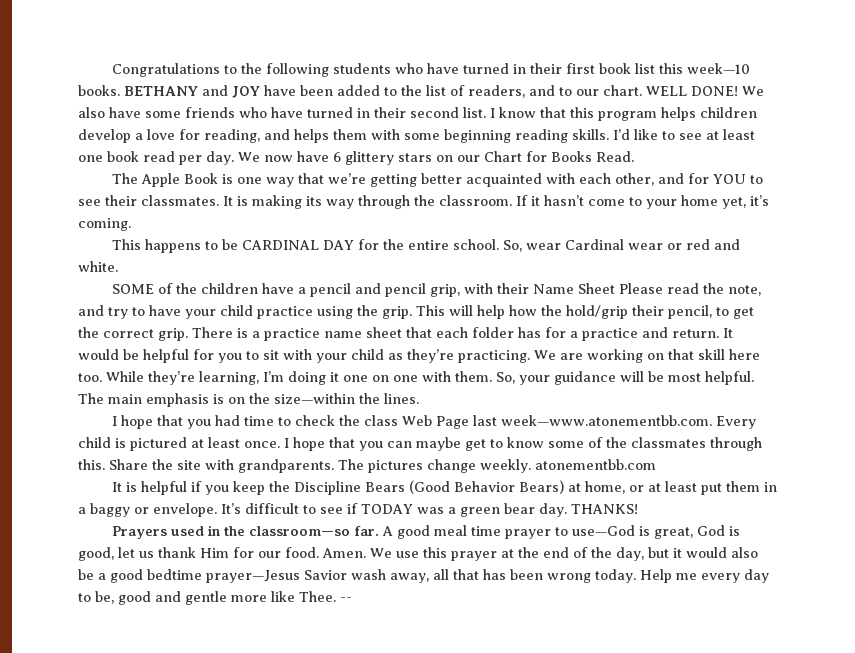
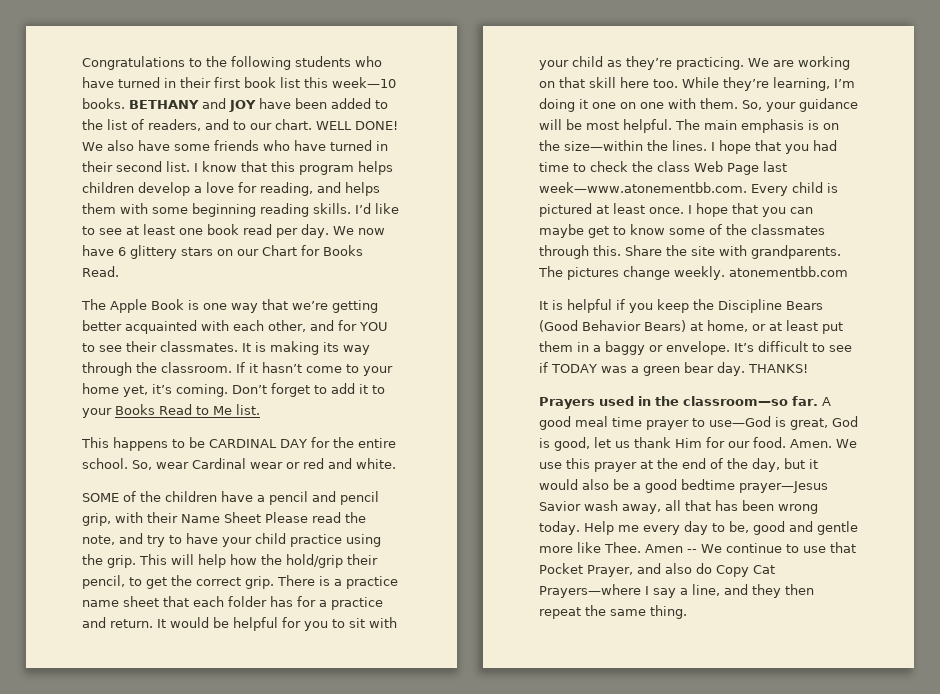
(131, 224) none -> [232,383,385,397] [82,404,260,418] Don’t forget to add it to your Books Read to Me list.
(419, 398) // -> (707, 145) none
[340,597,352,602] -- -> [645,542,856,553] [539,563,775,577] [539,584,814,598] [539,605,687,619] Amen -- We continue to use that Pocket Prayer, and also do Copy Cat Prayers—where I say a line, and they then repeat the same thing.

